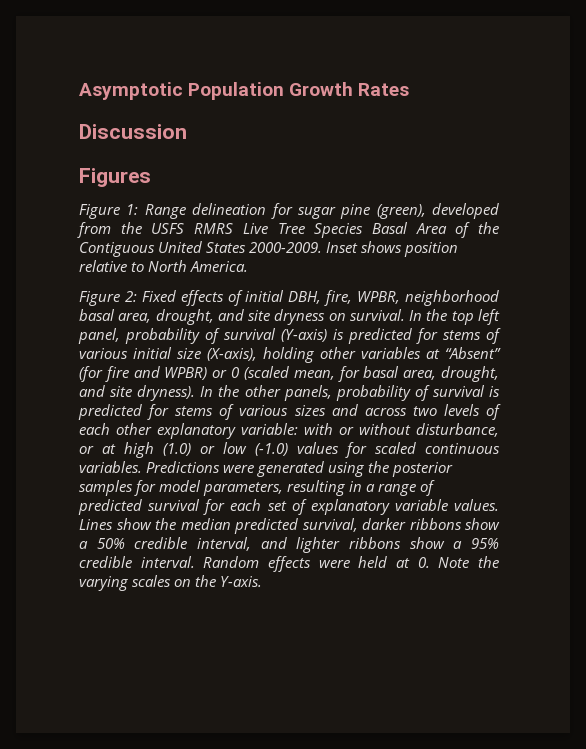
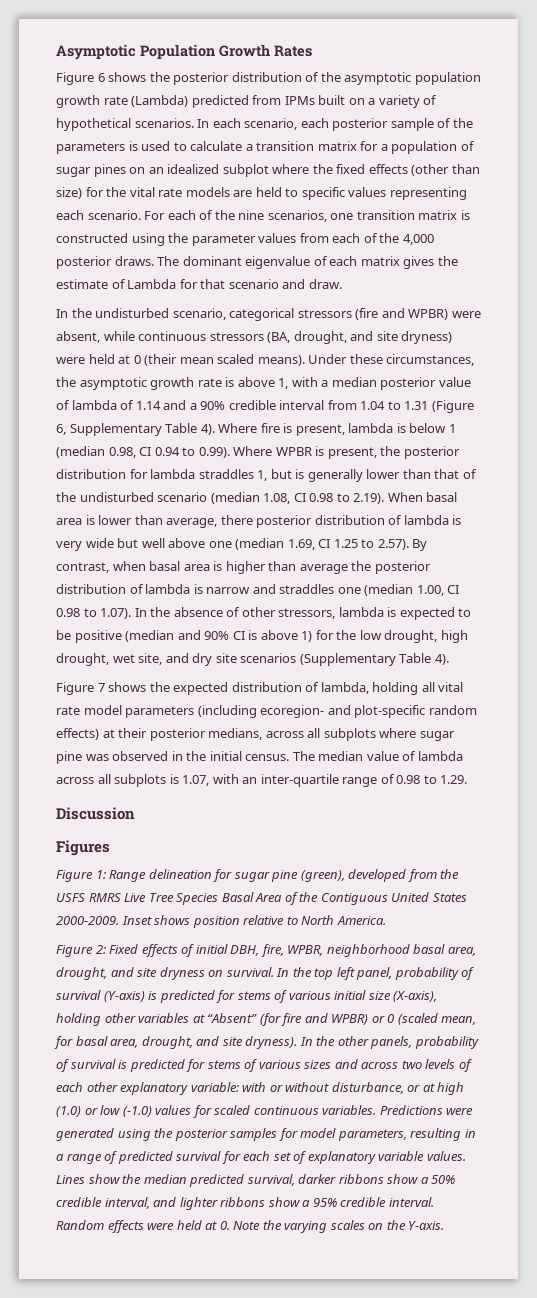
(410, 89) none -> [56,72,481,85] [56,95,438,108] [56,118,473,131] [56,141,475,154] [56,164,480,177] [56,187,467,200] [56,210,470,222] [56,233,434,246] [56,256,458,269] [56,279,342,289] [56,308,481,321] [56,331,453,344] [56,354,475,366] [56,377,471,390] [56,400,474,413] [56,423,456,436] [56,446,460,459] [56,469,477,482] [56,492,458,504] [56,515,462,528] [56,538,428,551] [56,561,431,574] [56,584,460,596] [56,607,472,620] [56,630,468,643] [56,653,449,666] [56,682,464,695] [56,705,477,718] [56,728,455,741] [56,751,463,764] [56,774,468,787] // Figure 6 shows the posterior distribution of the asymptotic population growth rate (Lambda) predicted from IPMs built on a variety of hypothetical scenarios. In each scenario, each posterior sample of the parameters is used to calculate a transition matrix for a population of sugar pines on an idealized subplot where the fixed effects (other than size) for the vital rate models are held to specific values representing each scenario. For each of the nine scenarios, one transition matrix is constructed using the parameter values from each of the 4,000 posterior draws. The dominant eigenvalue of each matrix gives the estimate of Lambda for that scenario and draw. // In the undisturbed scenario, categorical stressors (fire and WPBR) were absent, while continuous stressors (BA, drought, and site dryness) were held at 0 (their mean scaled means). Under these circumstances, the asymptotic growth rate is above 1, with a median posterior value of lambda of 1.14 and a 90% credible interval from 1.04 to 1.31 (Figure 6, Supplementary Table 4). Where fire is present, lambda is below 1 (median 0.98, CI 0.94 to 0.99). Where WPBR is present, the posterior distribution for lambda straddles 1, but is generally lower than that of the undisturbed scenario (median 1.08, CI 0.98 to 2.19). When basal area is lower than average, there posterior distribution of lambda is very wide but well above one (median 1.69, CI 1.25 to 2.57). By contrast, when basal area is higher than average the posterior distribution of lambda is narrow and straddles one (median 1.00, CI 0.98 to 1.07). In the absence of other stressors, lambda is expected to be positive (median and 90% CI is above 1) for the low drought, high drought, wet site, and dry site scenarios (Supplementary Table 4). // Figure 7 shows the expected distribution of lambda, holding all vital rate model parameters (including ecoregion- and plot-specific random effects) at their posterior medians, across all subplots where sugar pine was observed in the initial census. The median value of lambda across all subplots is 1.07, with an inter-quartile range of 0.98 to 1.29.

